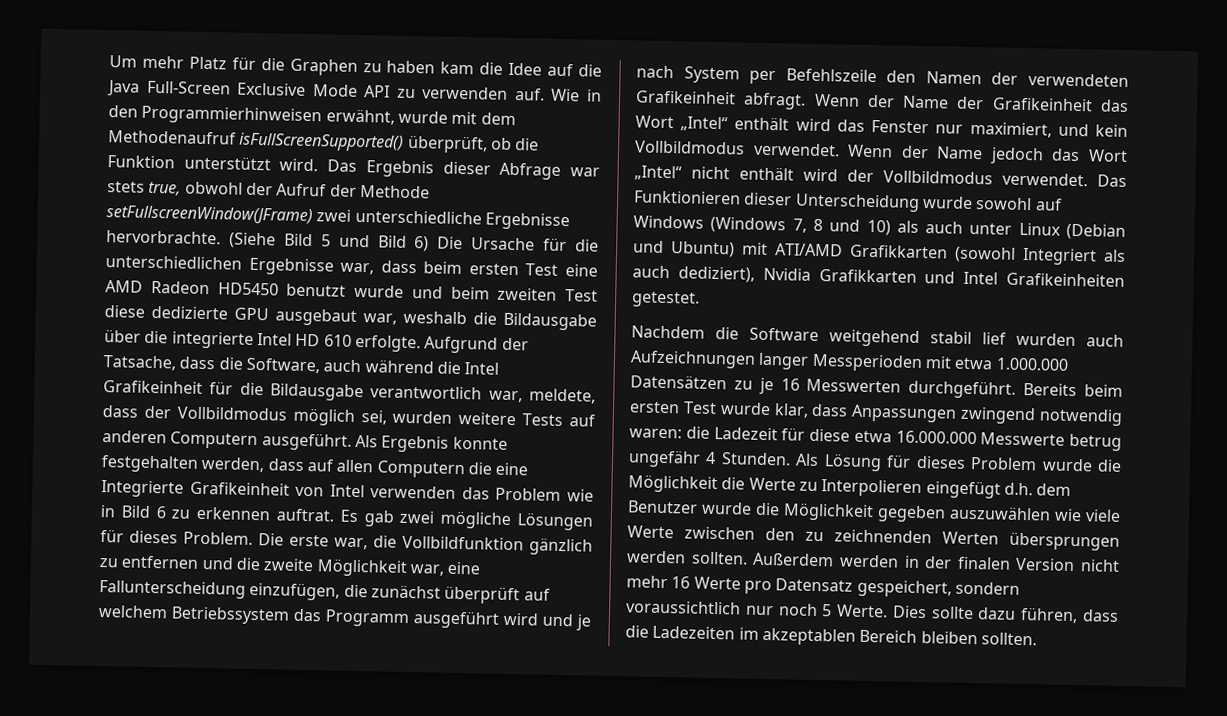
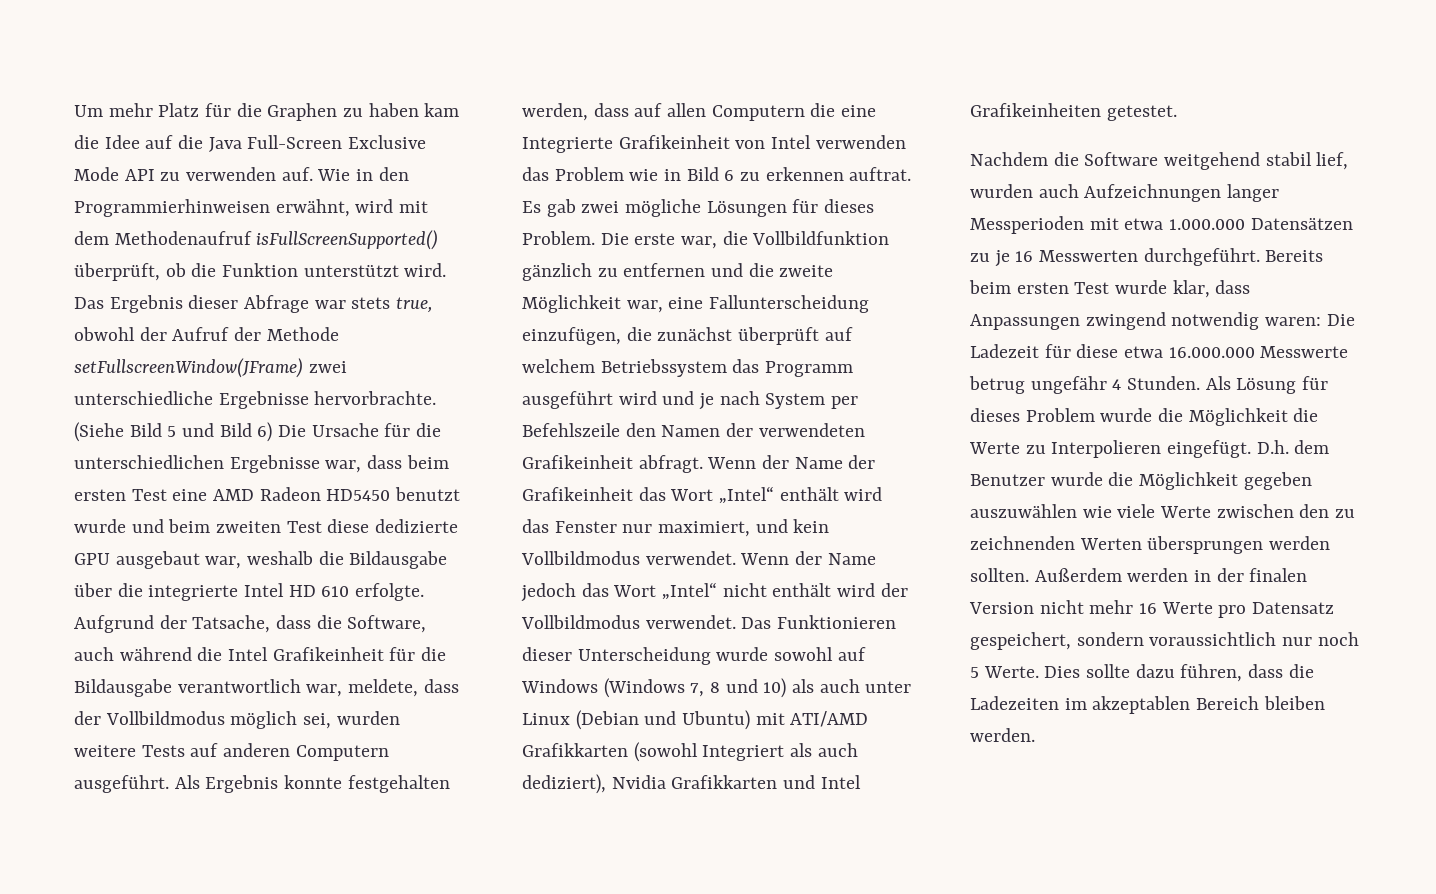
[397,110,448,124] wurde -> [355,199,394,213] wird
[982,332,1007,345] lief -> [1316,152,1349,170] lief,
[685,426,710,439] die -> [1326,314,1355,326] Die
[925,480,1033,499] eingefügt d.h. -> [1167,440,1289,458] eingefügt. D.h.
[980,632,1037,646] sollten. -> [970,728,1035,742] werden.

